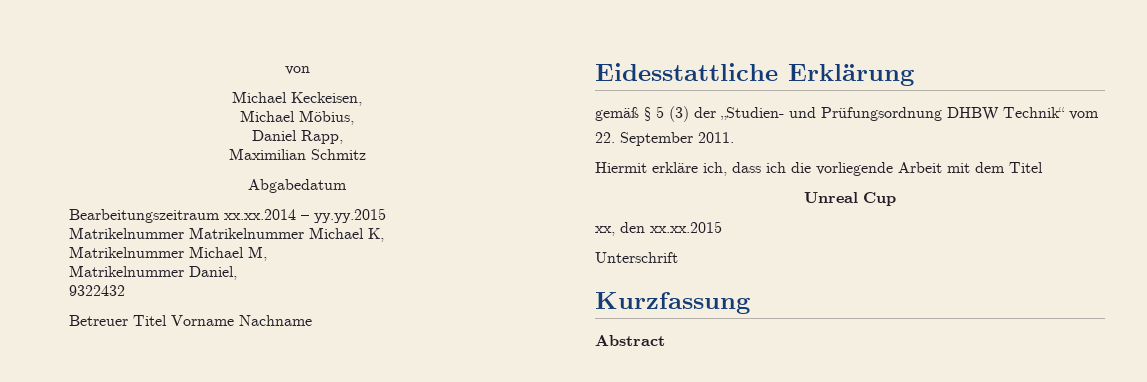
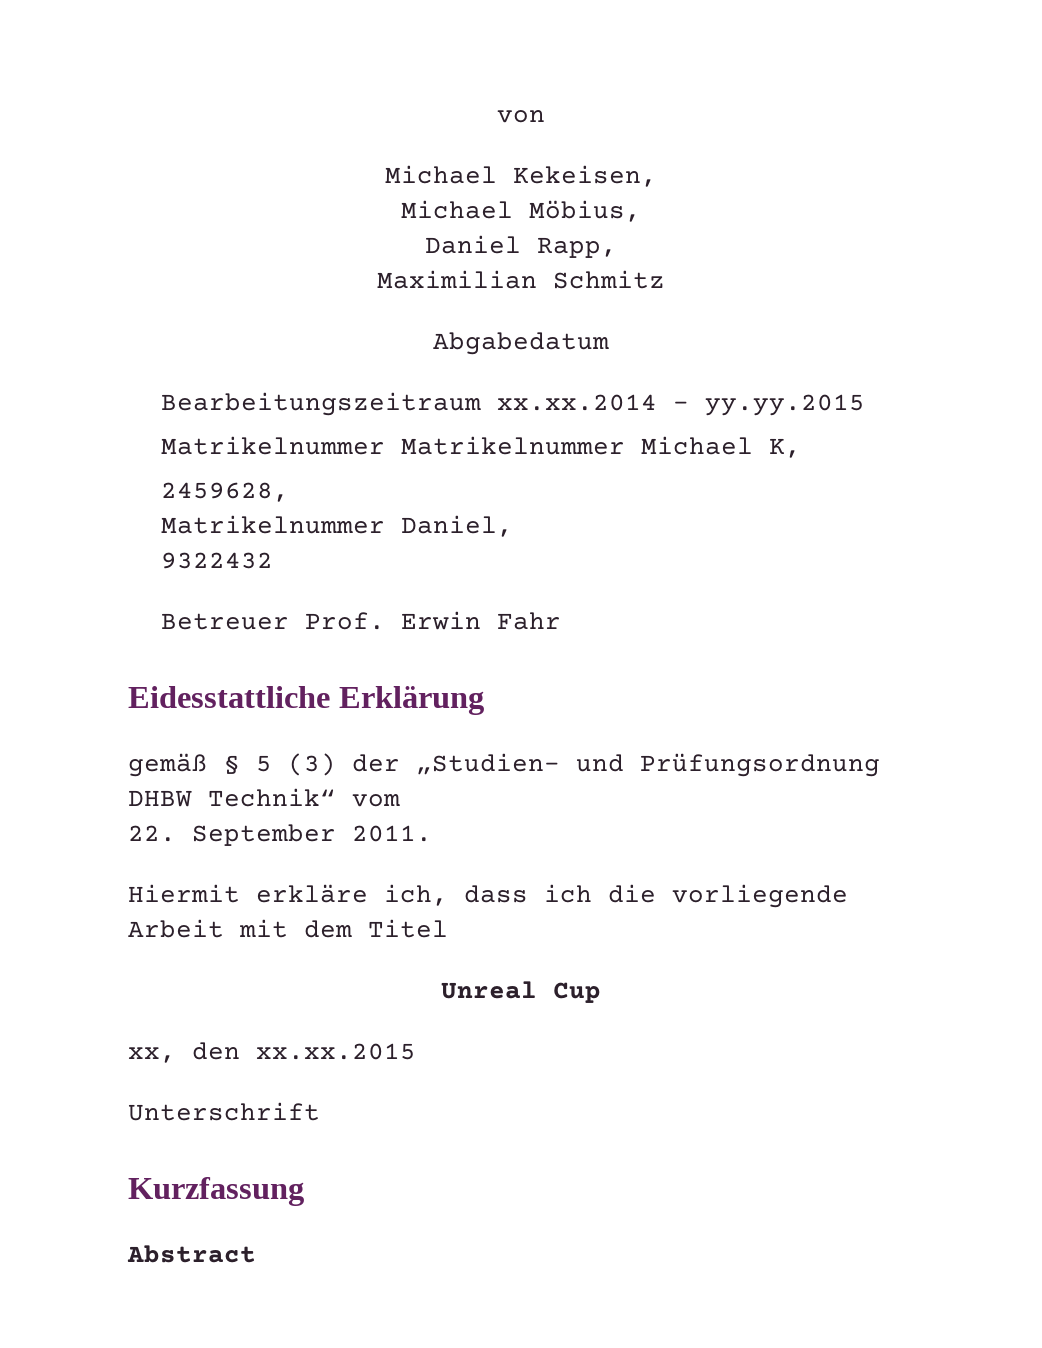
[291,92,362,106] Keckeisen, -> [513,165,657,187] Kekeisen,
[69,246,268,261] Matrikelnummer Michael M, -> [161,482,290,502] 2459628,
[133,315,313,326] Titel Vorname Nachname -> [305,611,562,630] Prof. Erwin Fahr

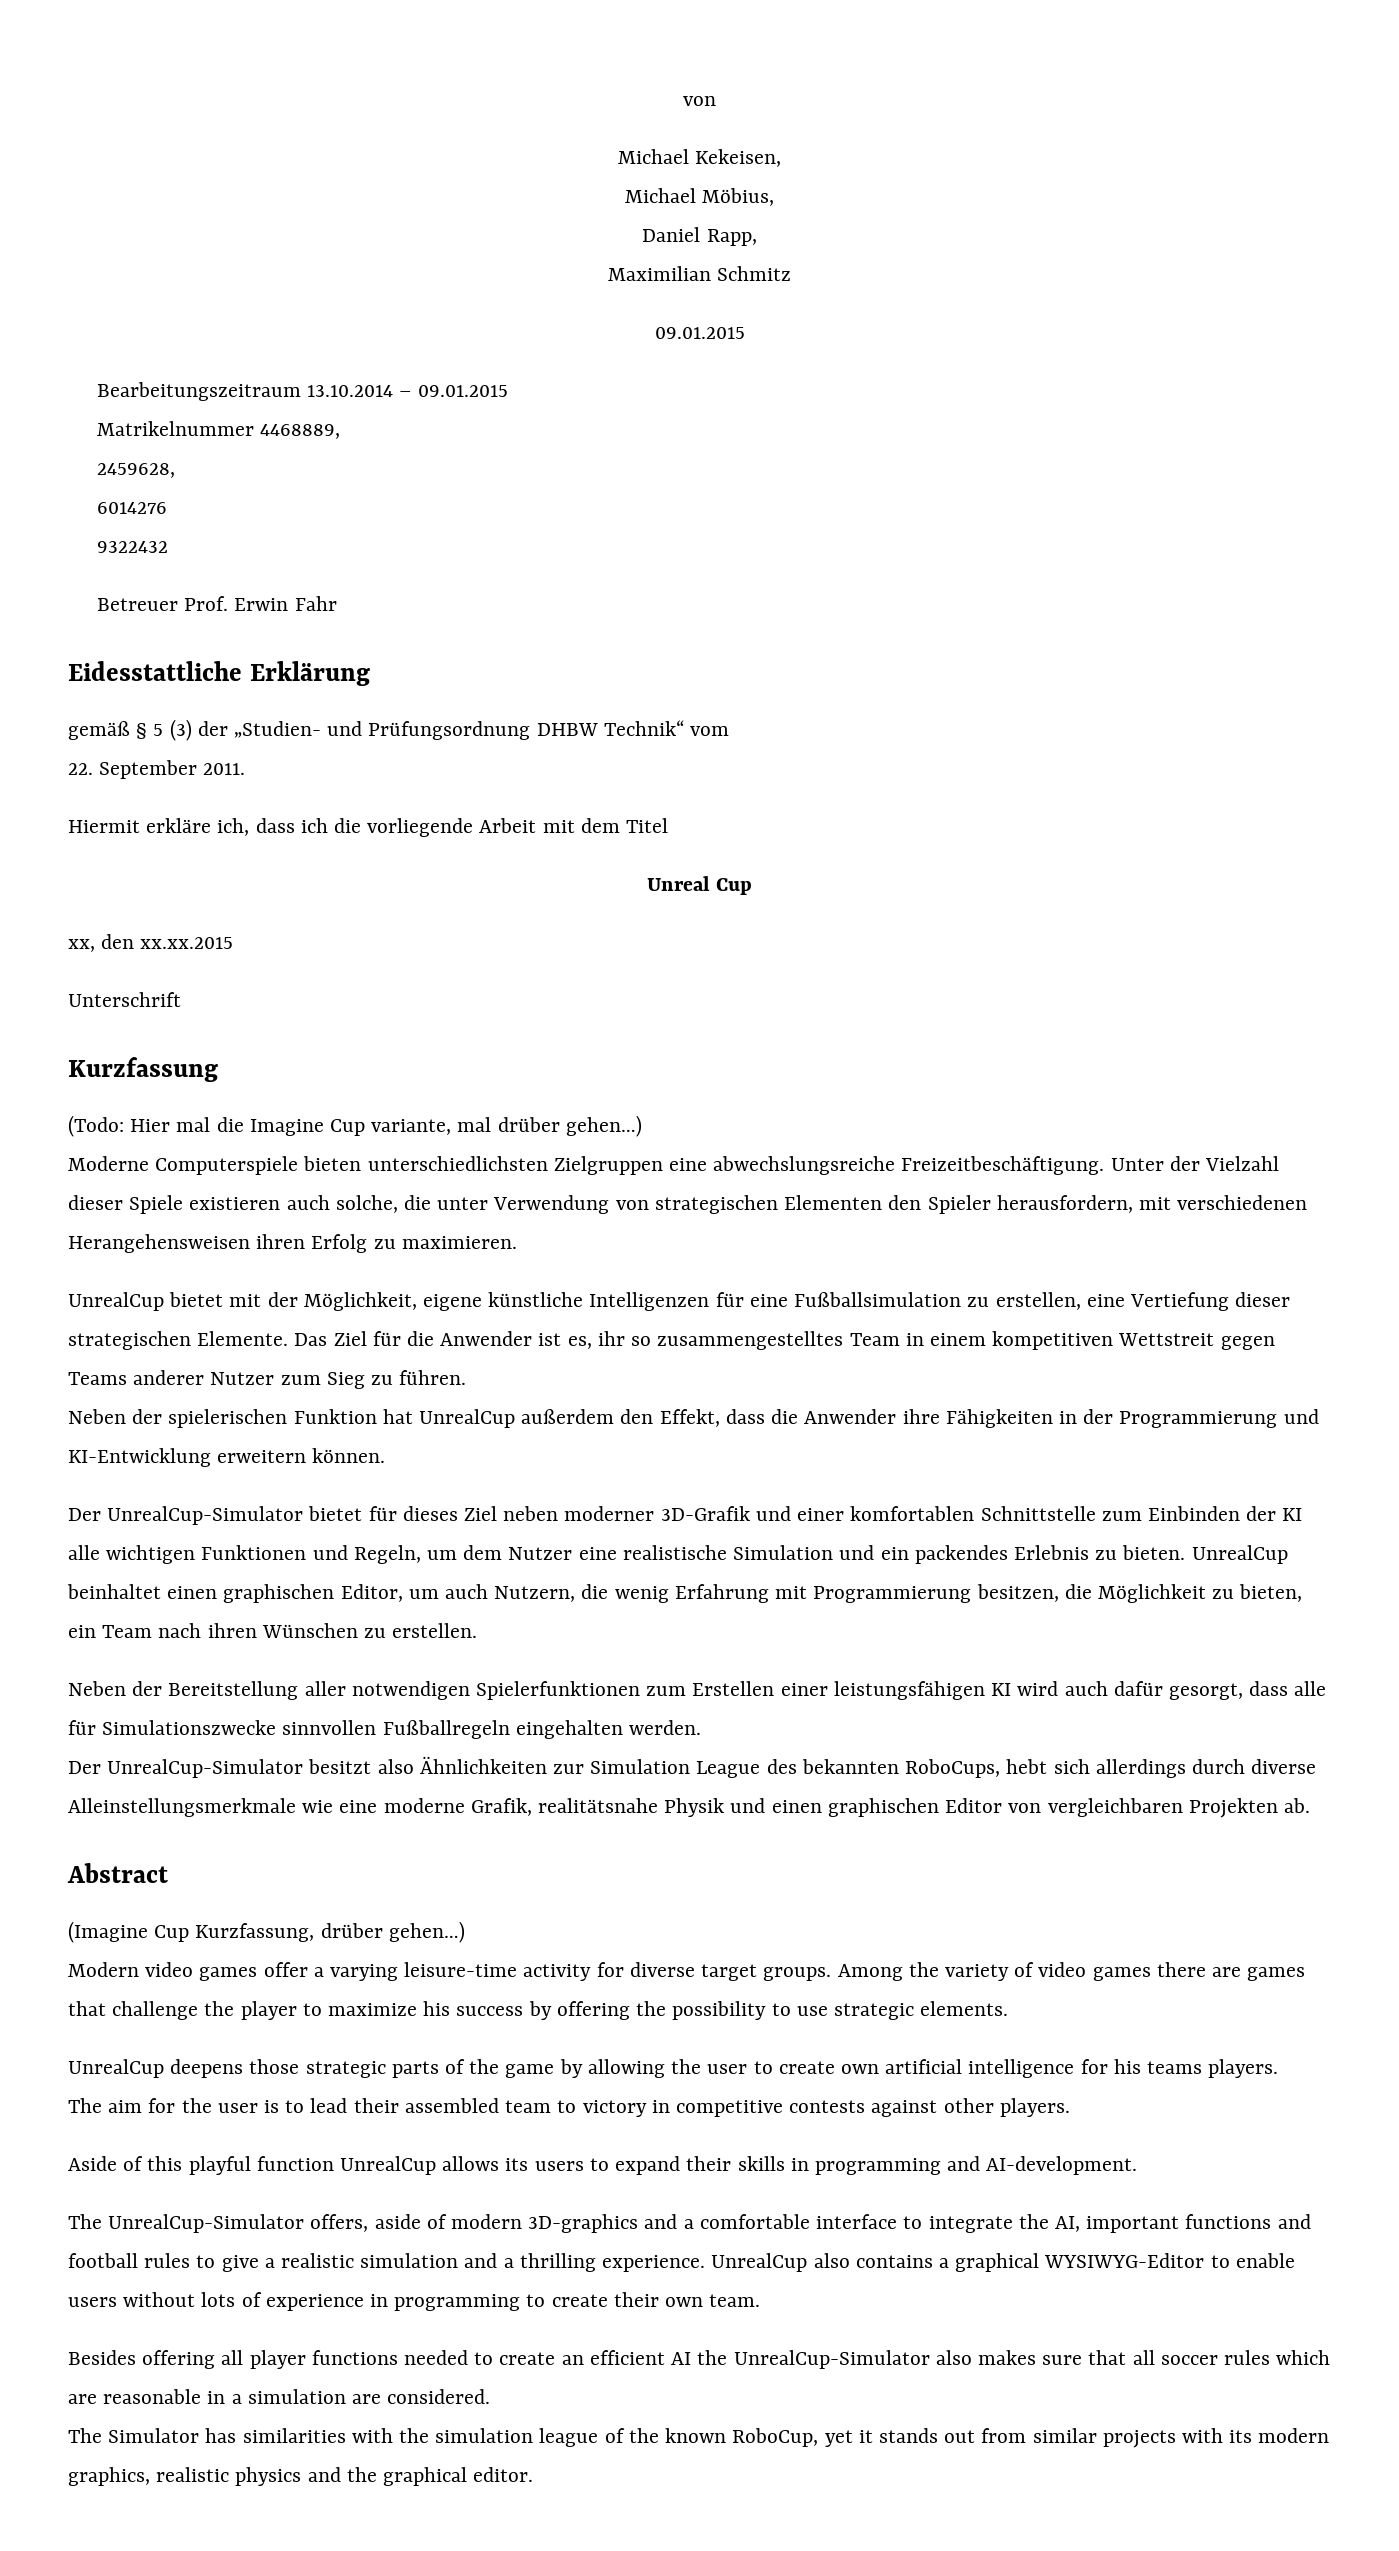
[433,332,609,355] Abgabedatum -> [654,327,745,339] 09.01.2015
[497,394,866,416] [161,436,802,458] xx.xx.2014 – yy.yy.2015 // Matrikelnummer Matrikelnummer Michael K, -> [307,385,508,397] [96,421,341,439] 13.10.2014 – 09.01.2015 // Matrikelnummer 4468889,
[161,515,514,537] Matrikelnummer Daniel, -> [96,502,167,514] 6014276
[127,1245,256,1263] Abstract -> [68,1115,642,1137] [68,1156,1280,1175] [68,1195,1308,1214] [68,1234,517,1253] [68,1292,1291,1311] [68,1331,1275,1350] [68,1370,467,1389] [68,1409,1319,1428] [68,1448,386,1467] [68,1506,1303,1525] [68,1545,1288,1564] [67,1584,1303,1603] [68,1623,478,1638] [68,1681,1327,1700] [68,1720,702,1739] [68,1756,1317,1778] [68,1798,1310,1818] [67,1863,168,1883] [68,1921,465,1943] [68,1962,1306,1981] [68,2001,1009,2020] [68,2059,1279,2078] [68,2098,1070,2117] [68,2156,1138,2175] [68,2214,1311,2233] [68,2253,1295,2272] [68,2292,761,2311] [68,2350,1331,2369] [68,2389,491,2404] [68,2428,1330,2448] [68,2467,534,2486] (Todo: Hier mal die Imagine Cup variante, mal drüber gehen…) // Moderne Computerspiele bieten unterschiedlichsten Zielgruppen eine abwechslungsreiche Freizeitbeschäftigung. Unter der Vielzahl dieser Spiele existieren auch solche, die unter Verwendung von strategischen Elementen den Spieler herausfordern, mit verschiedenen Herangehensweisen ihren Erfolg zu maximieren. // UnrealCup bietet mit der Möglichkeit, eigene künstliche Intelligenzen für eine Fußballsimulation zu erstellen, eine Vertiefung dieser strategischen Elemente. Das Ziel für die Anwender ist es, ihr so zusammengestelltes Team in einem kompetitiven Wettstreit gegen Teams anderer Nutzer zum Sieg zu führen. // Neben der spielerischen Funktion hat UnrealCup außerdem den Effekt, dass die Anwender ihre Fähigkeiten in der Programmierung und KI-Entwicklung erweitern können. // Der UnrealCup-Simulator bietet für dieses Ziel neben moderner 3D-Grafik und einer komfortablen Schnittstelle zum Einbinden der KI alle wichtigen Funktionen und Regeln, um dem Nutzer eine realistische Simulation und ein packendes Erlebnis zu bieten. UnrealCup beinhaltet einen graphischen Editor, um auch Nutzern, die wenig Erfahrung mit Programmierung besitzen, die Möglichkeit zu bieten, ein Team nach ihren Wünschen zu erstellen. // Neben der Bereitstellung aller notwendigen Spielerfunktionen zum Erstellen einer leistungsfähigen KI wird auch dafür gesorgt, dass alle für Simulationszwecke sinnvollen Fußballregeln eingehalten werden. // Der UnrealCup-Simulator besitzt also Ähnlichkeiten zur Simulation League des bekannten RoboCups, hebt sich allerdings durch diverse Alleinstellungsmerkmale wie eine moderne Grafik, realitätsnahe Physik und einen graphischen Editor von vergleichbaren Projekten ab. // Abstract // (Imagine Cup Kurzfassung, drüber gehen…) // Modern video games offer a varying leisure-time activity for diverse target groups. Among the variety of video games there are games that challenge the player to maximize his success by offering the possibility to use strategic elements. // UnrealCup deepens those strategic parts of the game by allowing the user to create own artificial intelligence for his teams players. // The aim for the user is to lead their assembled team to victory in competitive contests against other players. // Aside of this playful function UnrealCup allows its users to expand their skills in programming and AI-development. // The UnrealCup-Simulator offers, aside of modern 3D-graphics and a comfortable interface to integrate the AI, important functions and football rules to give a realistic simulation and a thrilling experience. UnrealCup also contains a graphical WYSIWYG-Editor to enable users without lots of experience in programming to create their own team. // Besides offering all player functions needed to create an efficient AI the UnrealCup-Simulator also makes sure that all soccer rules which are reasonable in a simulation are considered. // The Simulator has similarities with the simulation league of the known RoboCup, yet it stands out from similar projects with its modern graphics, realistic physics and the graphical editor.

